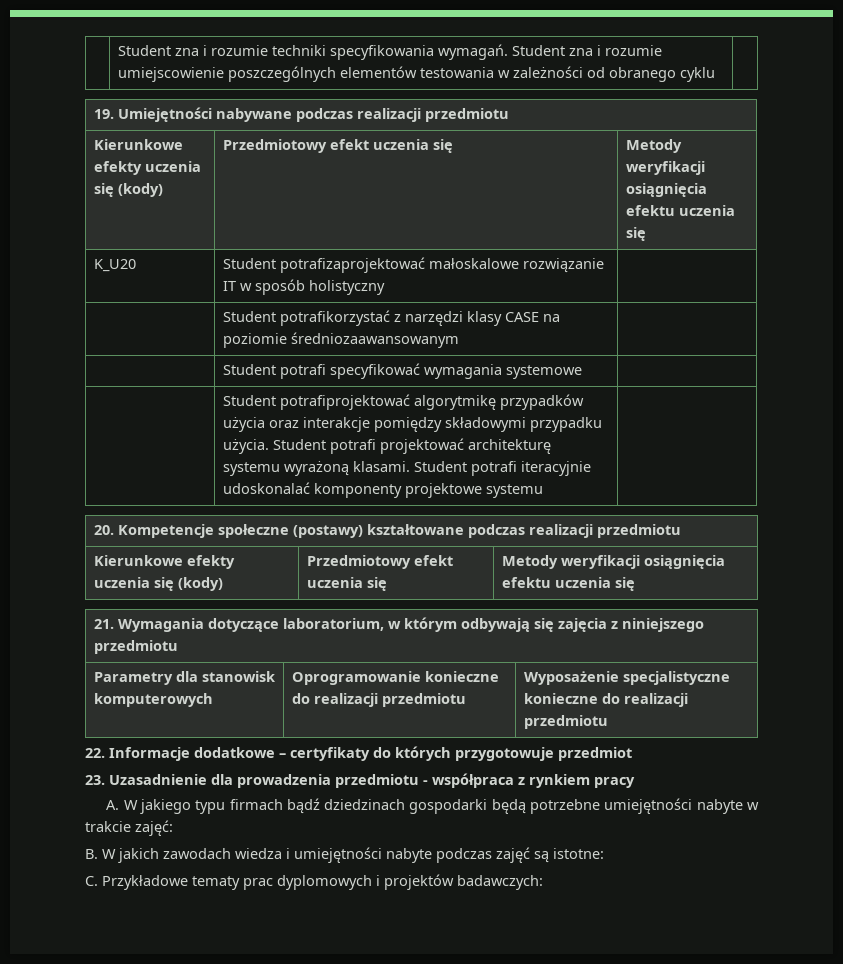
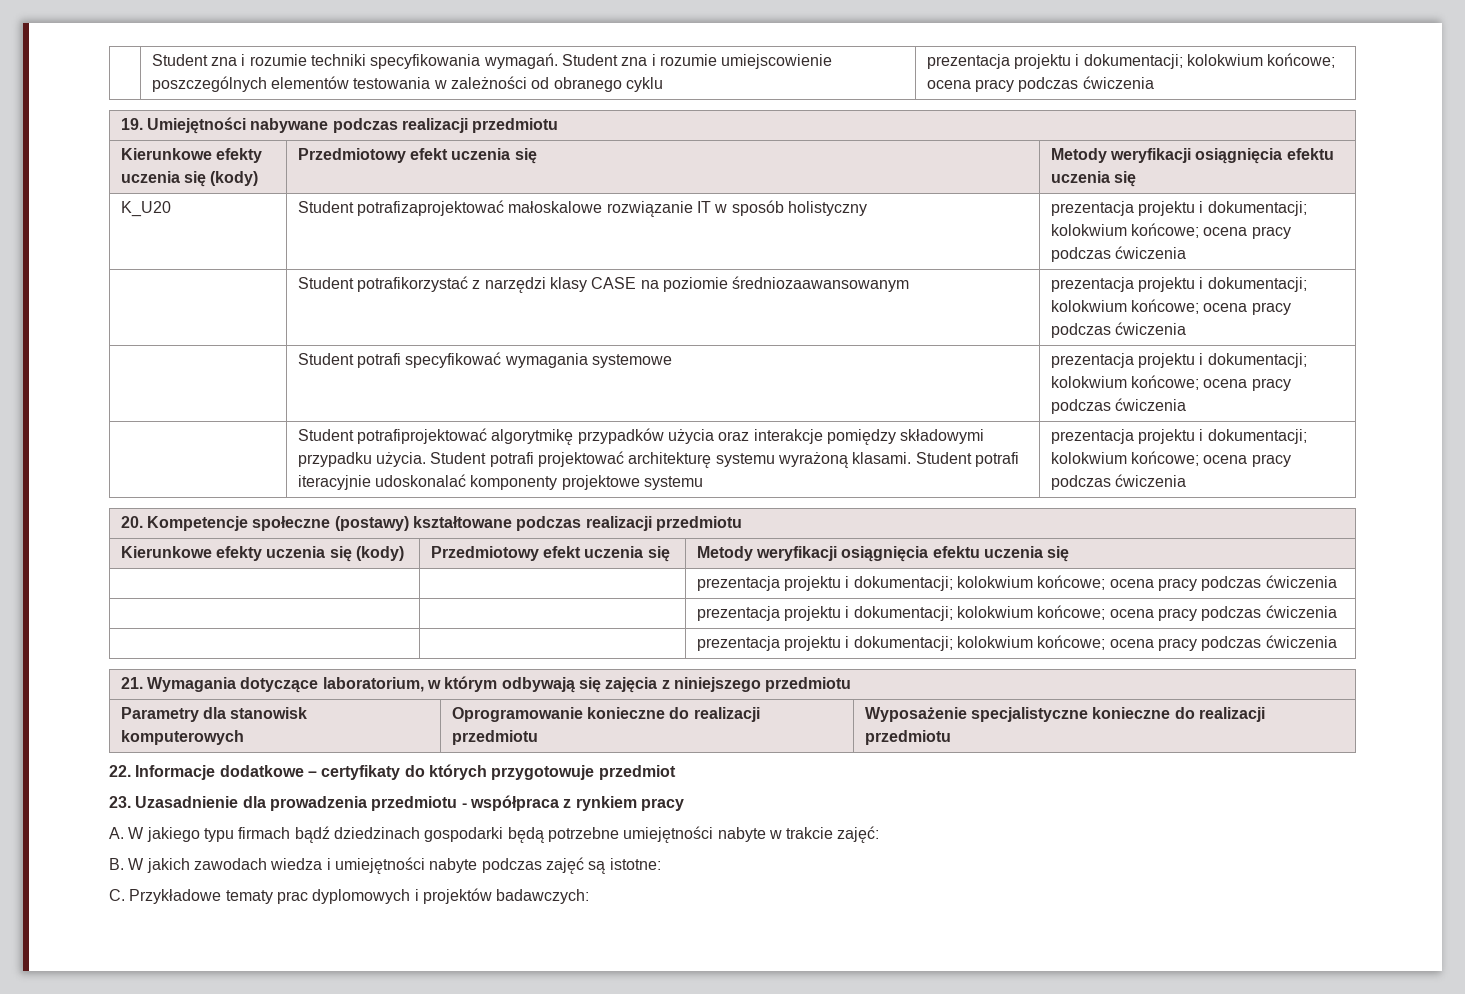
(715, 74) none -> [926,53,1336,69] [926,76,1154,92] prezentacja projektu i dokumentacji; kolokwium końcowe; ocena pracy podczas ćwiczenia
(385, 287) none -> [1050,201,1307,216] [1050,223,1291,239] [1050,246,1187,262] prezentacja projektu i dokumentacji; kolokwium końcowe; ocena pracy podczas ćwiczenia
(459, 340) none -> [1050,277,1307,292] [1050,299,1291,315] [1050,322,1187,338] prezentacja projektu i dokumentacji; kolokwium końcowe; ocena pracy podczas ćwiczenia
(582, 372) none -> [1050,353,1307,368] [1050,375,1291,391] [1050,398,1187,414] prezentacja projektu i dokumentacji; kolokwium końcowe; ocena pracy podczas ćwiczenia
(543, 491) none -> [1050,429,1307,444] [1050,451,1291,467] [1050,474,1187,490] prezentacja projektu i dokumentacji; kolokwium końcowe; ocena pracy podczas ćwiczenia
(635, 584) none -> [696,575,1337,591] [696,605,1337,621] [696,635,1337,651] // | | prezentacja projektu i dokumentacji; kolokwium końcowe; ocena pracy podczas ćwiczenia // | | prezentacja projektu i dokumentacji; kolokwium końcowe; ocena pracy podczas ćwiczenia // | | prezentacja projektu i dokumentacji; kolokwium końcowe; ocena pracy podczas ćwiczenia

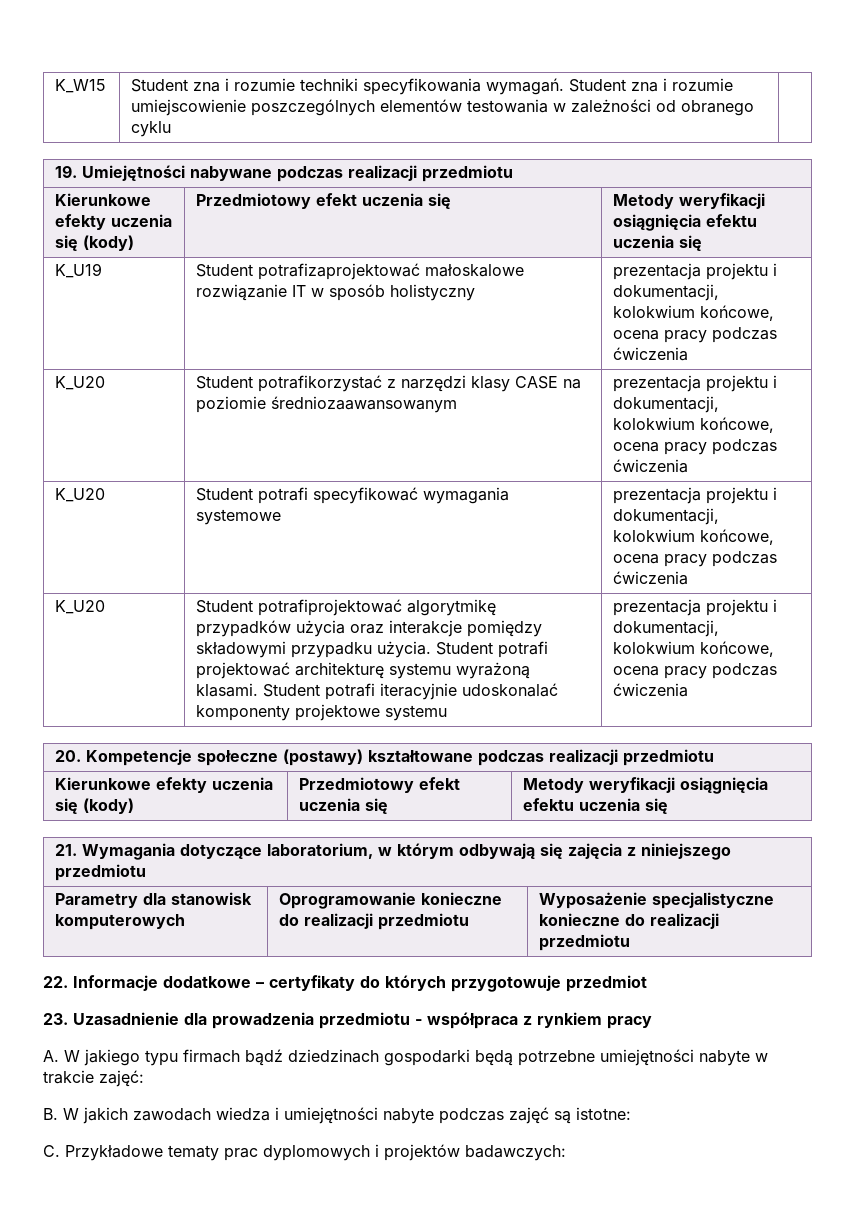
(151, 60) none -> [55,79,107,93] K_W15
[926,53,1336,69] [926,76,1154,92] prezentacja projektu i dokumentacji; kolokwium końcowe; ocena pracy podczas ćwiczenia -> (172, 129) none
[120,201,171,217] K_U20 -> [55,263,103,278] K_U19
[1207,201,1307,216] [1050,223,1291,239] [1050,246,1187,262] dokumentacji; kolokwium końcowe; ocena pracy podczas ćwiczenia // -> [613,284,720,301] [613,305,775,321] [613,327,778,343] [613,347,689,361] [55,376,106,390] dokumentacji, kolokwium końcowe, ocena pracy podczas ćwiczenia // K_U20
[1207,277,1307,292] [1050,299,1291,315] [1050,322,1187,338] dokumentacji; kolokwium końcowe; ocena pracy podczas ćwiczenia // -> [613,396,720,413] [613,417,775,433] [613,439,778,455] [613,459,689,473] [55,488,106,502] dokumentacji, kolokwium końcowe, ocena pracy podczas ćwiczenia // K_U20
[1207,353,1307,368] [1050,375,1291,391] [1050,398,1187,414] dokumentacji; kolokwium końcowe; ocena pracy podczas ćwiczenia // -> [613,508,720,525] [613,529,775,545] [613,551,778,567] [613,571,689,585] [55,600,106,614] dokumentacji, kolokwium końcowe, ocena pracy podczas ćwiczenia // K_U20
[1207,429,1307,444] [1050,451,1200,466] dokumentacji; kolokwium końcowe; -> [613,620,720,637] [613,641,775,657] dokumentacji, kolokwium końcowe,
[696,575,1337,591] [696,605,1337,621] [696,635,1337,651] // | | prezentacja projektu i dokumentacji; kolokwium końcowe; ocena pracy podczas ćwiczenia // | | prezentacja projektu i dokumentacji; kolokwium końcowe; ocena pracy podczas ćwiczenia // | | prezentacja projektu i dokumentacji; kolokwium końcowe; ocena pracy podczas ćwiczenia -> (669, 806) none

